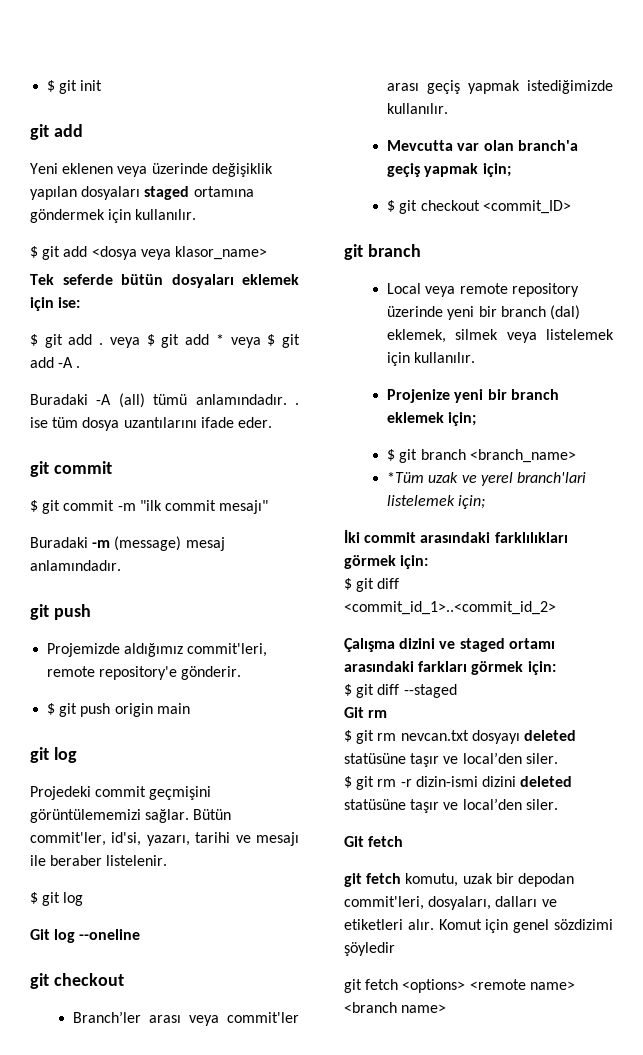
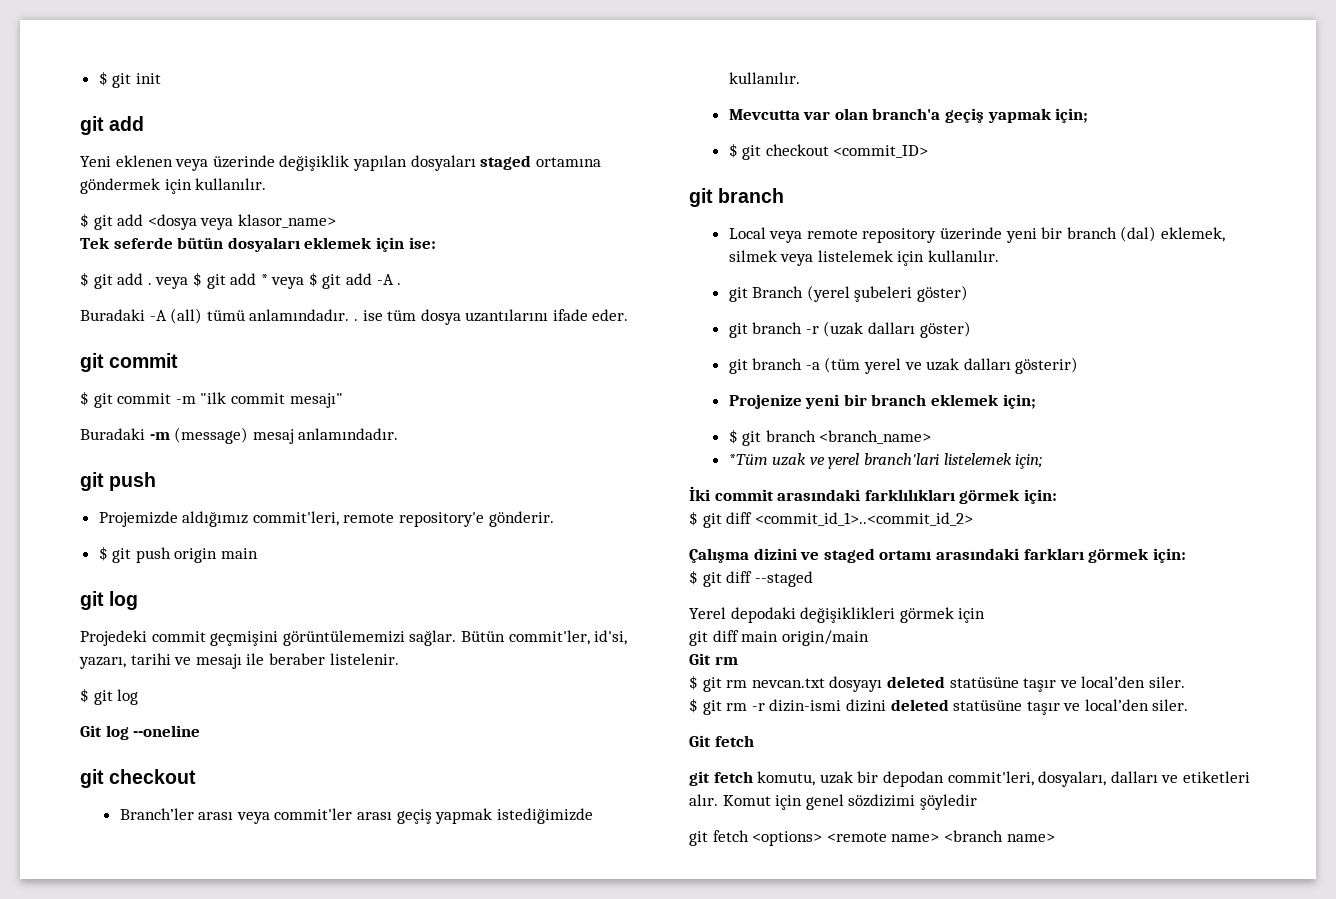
(476, 357) none -> [728,285,969,302] [728,321,971,338] [728,357,1079,374] // git Branch (yerel şubeleri göster) // git branch -r (uzak dalları göster) // git branch -a (tüm yerel ve uzak dalları gösterir)
(457, 691) none -> [689,607,986,623] [689,630,869,646] // Yerel depodaki değişiklikleri görmek için // git diff main origin/main

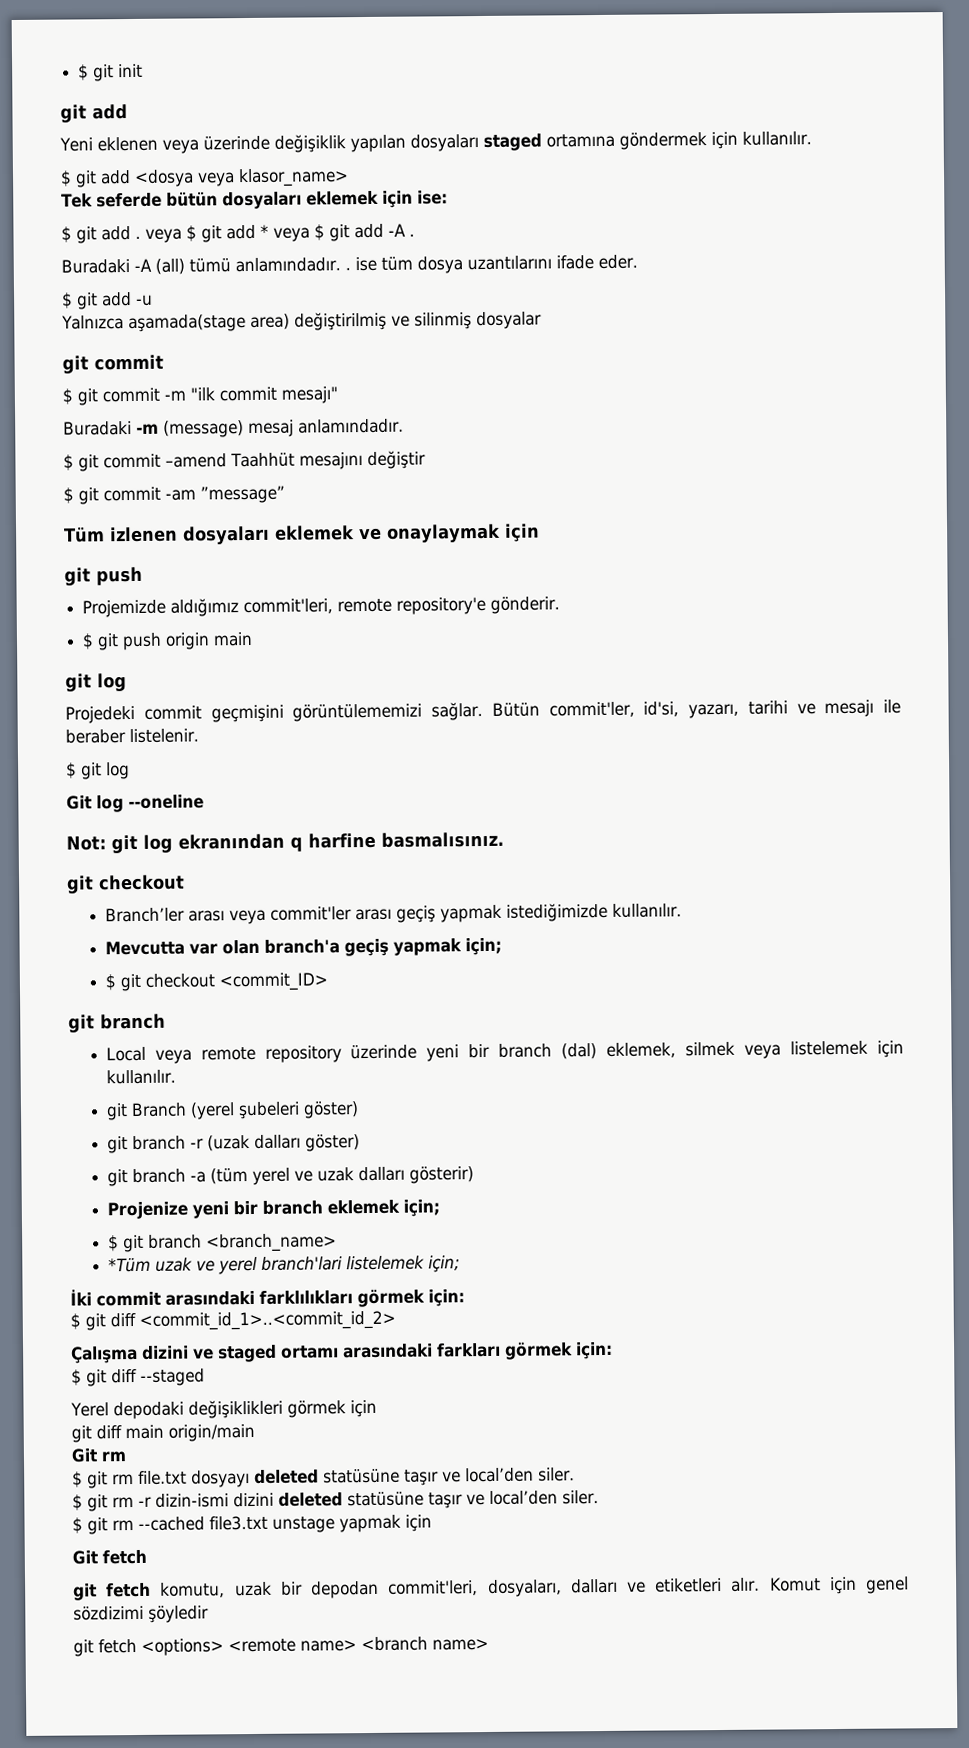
(629, 315) none -> [62,292,153,310] [61,311,542,333] // $ git add -u // Yalnızca aşamada(stage area) değiştirilmiş ve silinmiş dosyalar
(399, 434) none -> [63,450,426,472] [63,485,285,505] [64,523,540,545] // $ git commit –amend Taahhüt mesajını değiştir // $ git commit -am ”message” // Tüm izlenen dosyaları eklemek ve onaylaymak için
(201, 731) none -> [66,831,504,854] // Not: git log ekranından q harfine basmalısınız.
[751,678,825,688] nevcan.txt -> [138,1470,187,1485] file.txt
(1189, 705) none -> [72,1514,432,1535] // $ git rm --cached file3.txt unstage yapmak için

